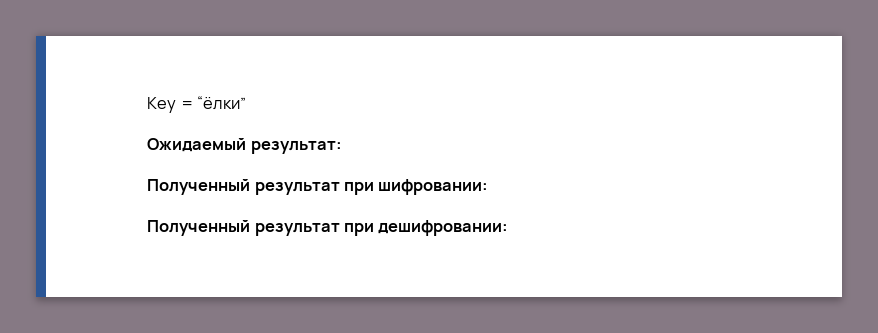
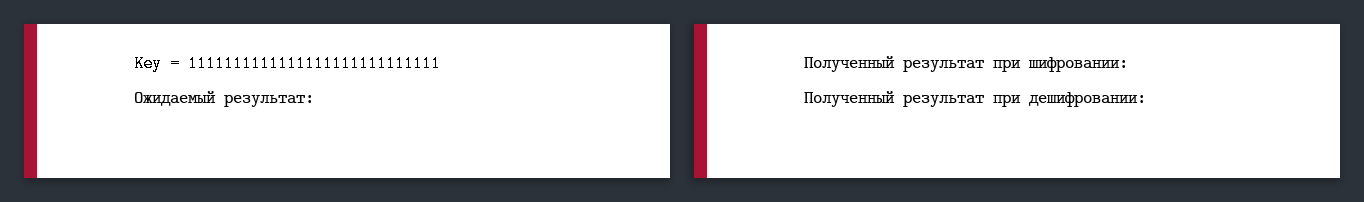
[196,96,246,110] “ёлки” -> [187,55,441,72] 1111111111111111111111111111

